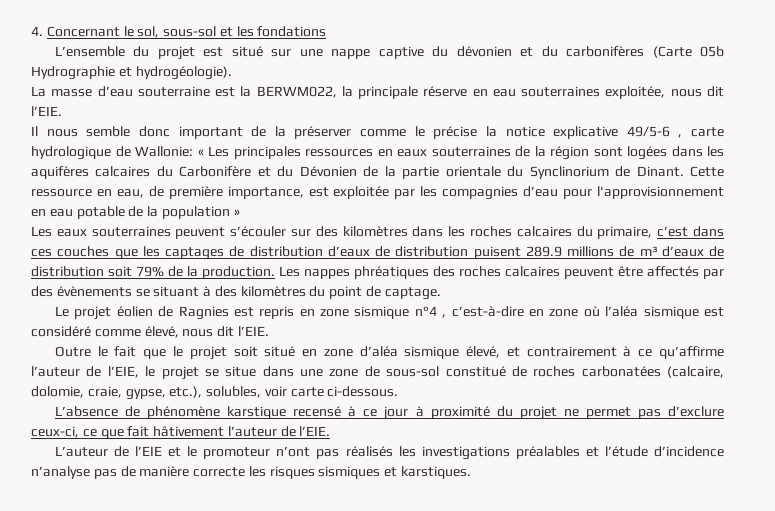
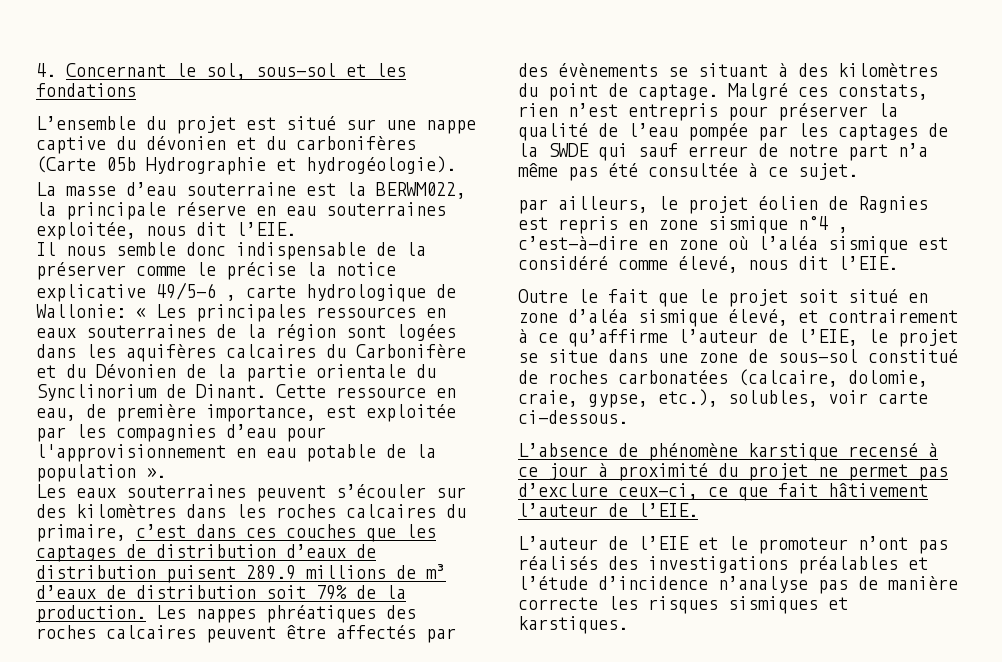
[178,126,243,139] important -> [236,242,366,260] indispensable
[233,209,240,216] » -> [146,468,166,478] ».
[54,306,69,317] // Le -> [728,83,928,100] [518,103,898,121] [518,123,948,141] [518,143,928,161] [518,163,858,181] [518,196,678,214] Malgré ces constats, rien n’est entrepris pour préserver la qualité de l’eau pompée par les captages de la SWDE qui sauf erreur de notre part n’a même pas été consultée à ce sujet. // par ailleurs, le
[398,446,416,457] les -> [608,556,638,570] des

